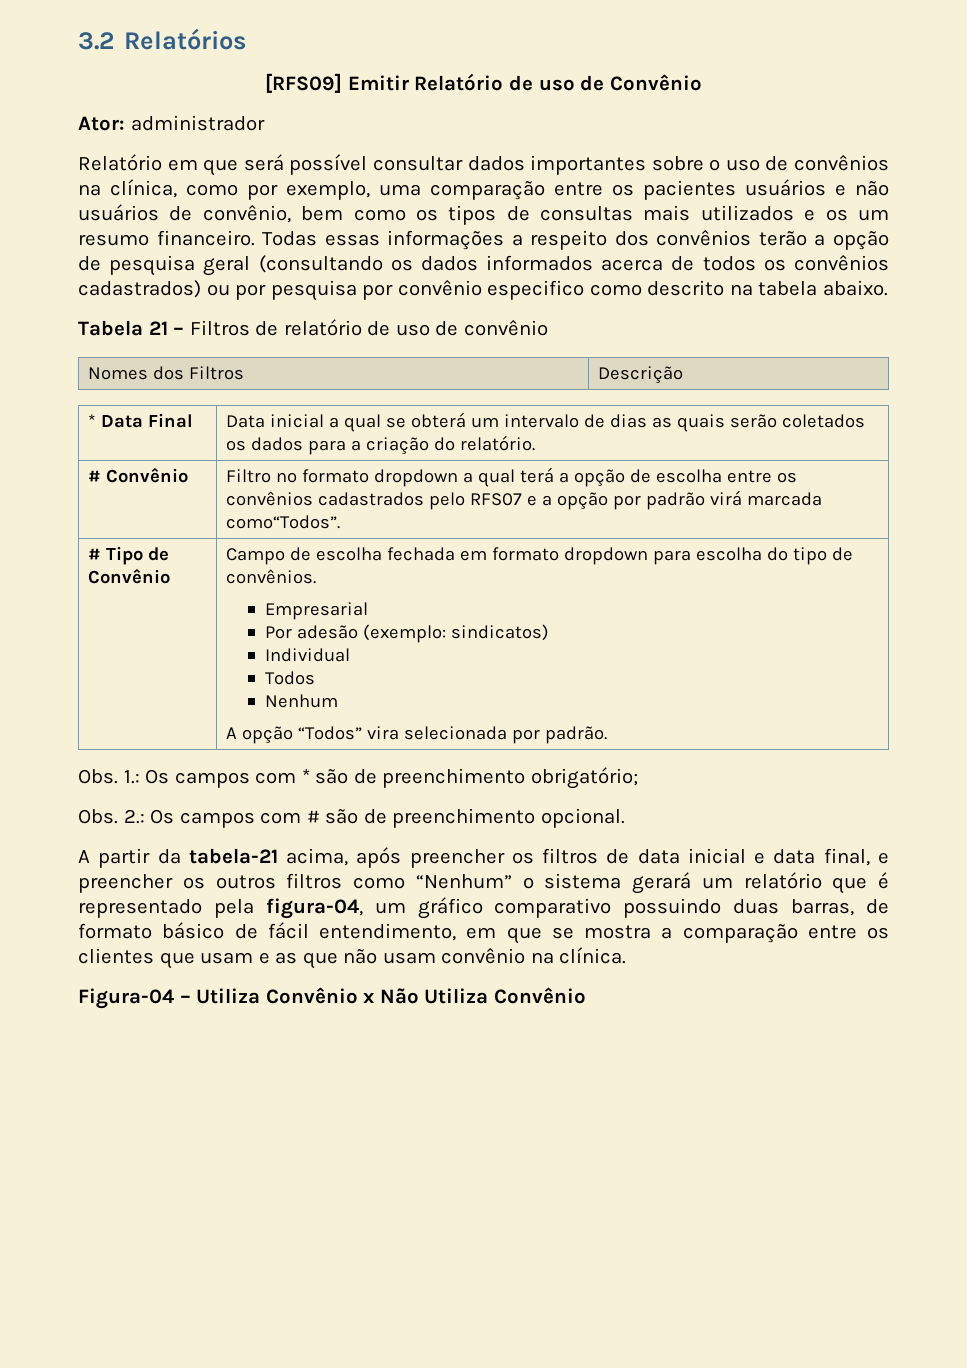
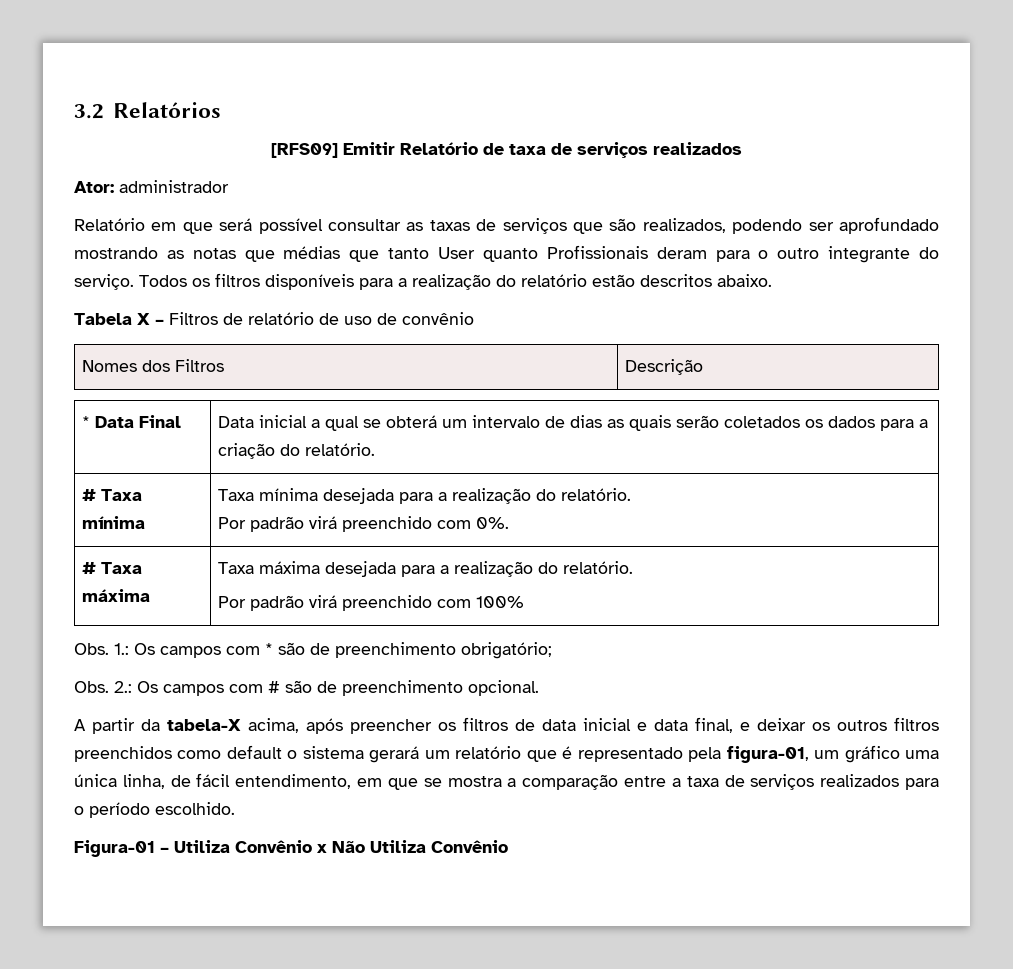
[538,74,702,91] uso de Convênio -> [509,142,742,158] taxa de serviços realizados
[467,154,890,175] [78,179,889,200] [78,204,890,225] [78,229,889,250] [78,254,889,276] [78,279,818,301] dados importantes sobre o uso de convênios na clínica, como por exemplo, uma comparação entre os pacientes usuários e não usuários de convênio, bem como os tipos de consultas mais utilizados e os um resumo financeiro. Todas essas informações a respeito dos convênios terão a opção de pesquisa geral (consultando os dados informados acerca de todos os convênios cadastrados) ou por pesquisa por convênio especifico como descrito na tabela -> [406,217,939,234] [74,245,940,263] [74,273,712,290] as taxas de serviços que são realizados, podendo ser aprofundado mostrando as notas que médias que tanto User quanto Profissionais deram para o outro integrante do serviço. Todos os filtros disponíveis para a realização do relatório estão descritos
[148,321,168,335] 21 -> [137,313,150,325] X
[105,467,188,483] [225,467,797,487] [225,490,822,510] [225,515,340,529] [87,546,169,565] [87,568,170,584] [225,547,853,565] [225,569,316,584] [264,602,368,620] [264,624,549,643] [264,648,350,662] [264,671,315,685] [264,694,338,708] [225,726,607,744] Convênio | Filtro no formato dropdown a qual terá a opção de escolha entre os convênios cadastrados pelo RFS07 e a opção por padrão virá marcada como“Todos”. // # Tipo de Convênio | Campo de escolha fechada em formato dropdown para escolha do tipo de convênios. // Empresarial // Por adesão (exemplo: sindicatos) // Individual // Todos // Nenhum // A opção “Todos” vira selecionada por padrão. -> [101,489,143,501] [82,516,146,529] [218,488,632,504] [218,516,510,532] [82,562,143,574] [82,589,151,602] [218,561,634,577] [218,595,525,611] Taxa mínima | Taxa mínima desejada para a realização do relatório. // Por padrão virá preenchido com 0%. // # Taxa máxima | Taxa máxima desejada para a realização do relatório. // Por padrão virá preenchido com 100%
[188,848,278,864] tabela-21 -> [167,719,241,731] tabela-X
[78,874,173,893] preencher -> [757,718,806,731] deixar
[353,874,512,889] como “Nenhum” -> [74,745,282,762] preenchidos como default
[265,898,363,919] figura-04, -> [726,746,809,763] figura-01,
[494,898,890,918] [78,922,225,939] comparativo possuindo duas barras, de formato básico -> [905,750,939,759] [74,774,165,789] uma única linha,
[867,927,889,939] [78,947,627,969] [78,988,174,1009] os clientes que usam e as que não usam convênio na clínica. // Figura-04 -> [671,774,940,790] [74,802,235,818] [74,840,155,857] a taxa de serviços realizados para o período escolhido. // Figura-01

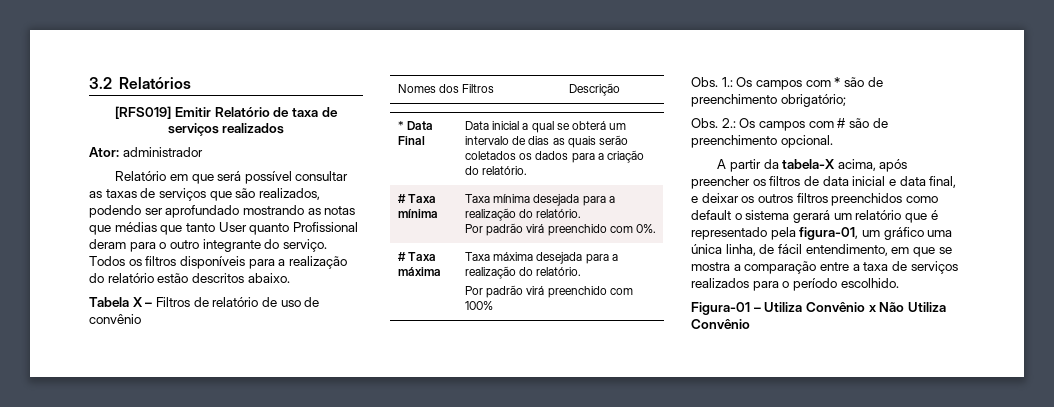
[271,143,338,158] [RFS09] -> [115,106,172,119] [RFS019]
[546,245,648,259] Profissionais -> [292,222,358,232] Profissional

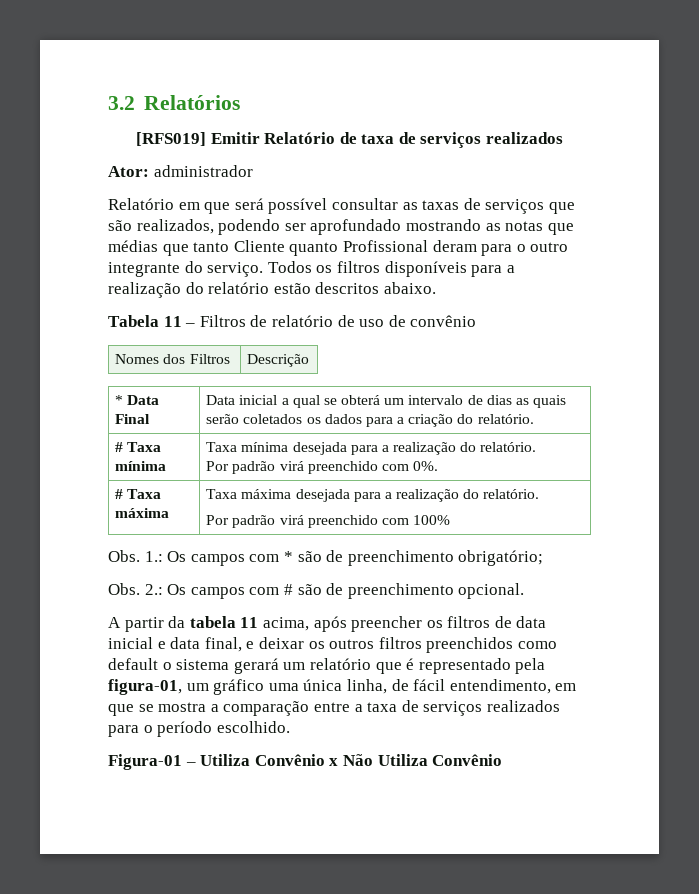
[218,222,247,232] User -> [233,240,285,252] Cliente
[132,297,143,307] X -> [163,316,182,327] 11
[782,159,836,169] tabela-X -> [189,616,259,628] tabela 11

